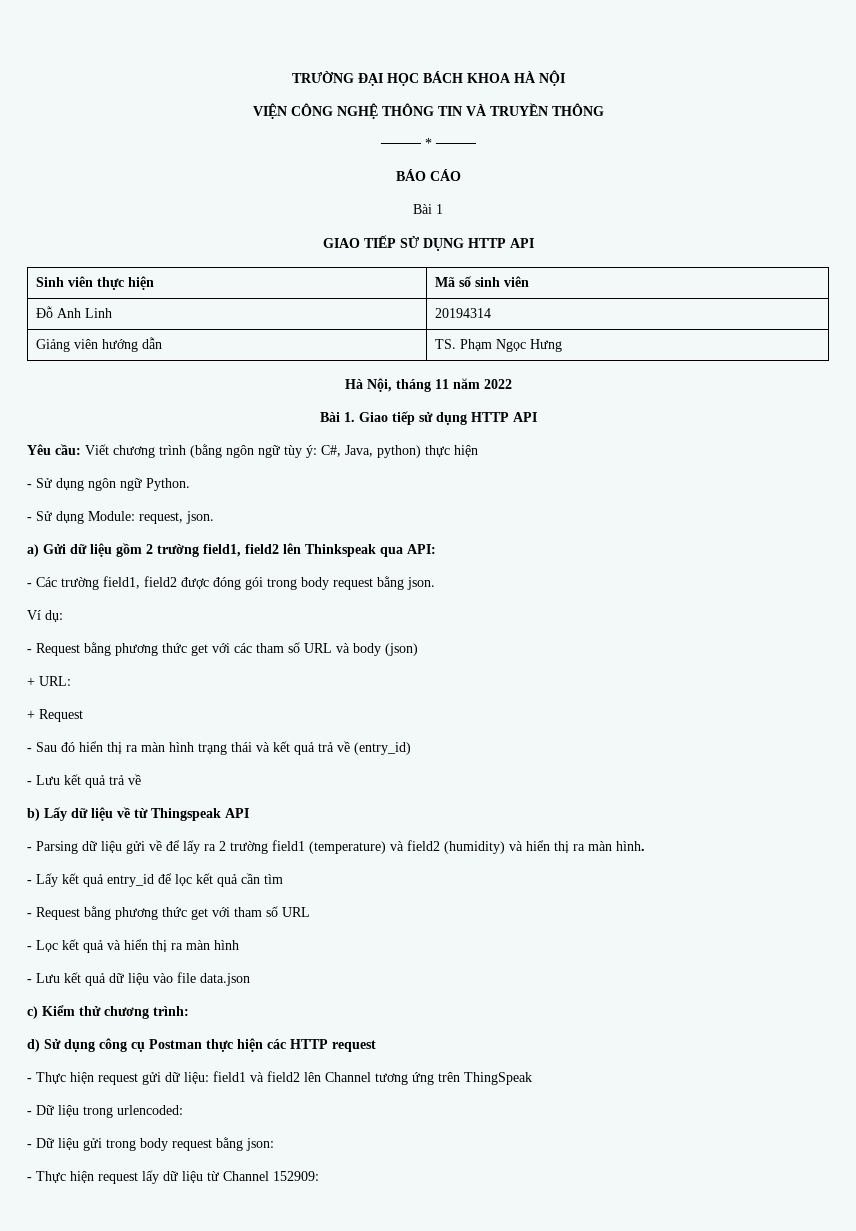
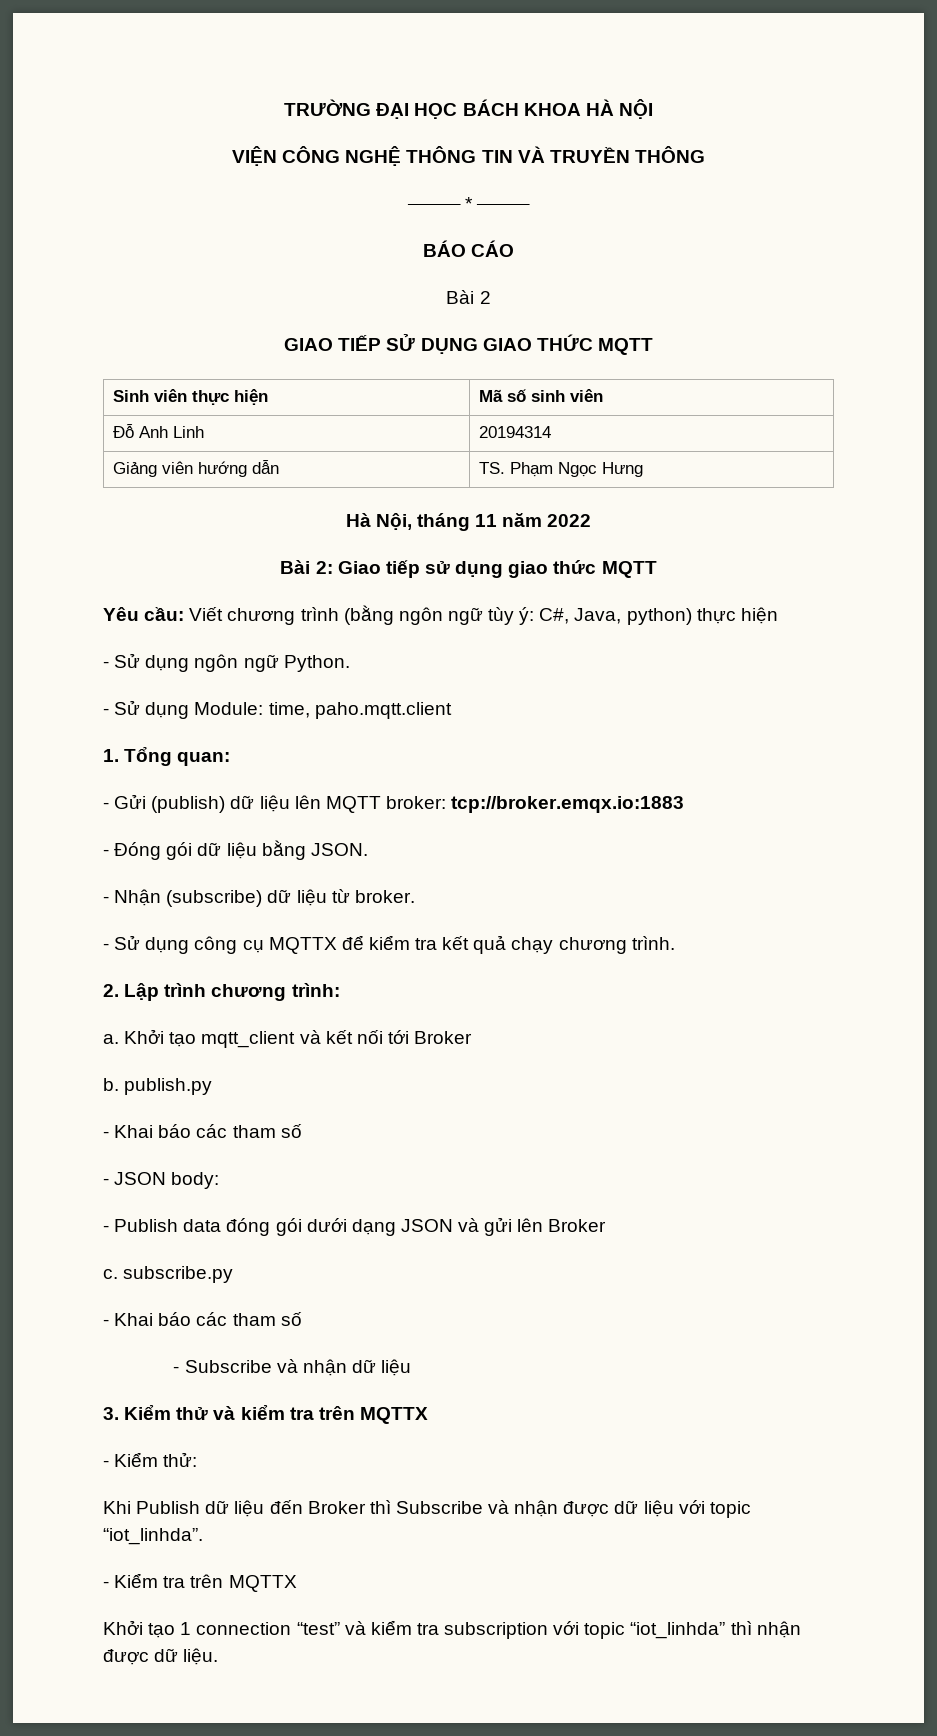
[436,204,443,214] 1 -> [479,291,491,304] 2
[467,238,534,248] HTTP API -> [482,334,653,355] GIAO THỨC MQTT
[343,412,355,422] 1. -> [315,561,333,574] 2:
[470,412,537,422] HTTP API -> [508,560,657,578] giao thức MQTT
[139,511,214,524] [27,543,436,557] [27,576,435,590] [27,610,63,622] [27,642,418,656] [27,676,71,686] [27,709,83,722] [27,741,411,755] [27,774,141,788] [27,807,249,821] [27,840,645,854] [27,873,283,887] [27,906,310,920] [27,939,239,953] [27,972,250,986] [27,1005,189,1019] [27,1038,376,1052] [27,1071,532,1085] [27,1105,183,1118] [27,1137,274,1151] [27,1170,319,1184] request, json. // a) Gửi dữ liệu gồm 2 trường field1, field2 lên Thinkspeak qua API: // - Các trường field1, field2 được đóng gói trong body request bằng json. // Ví dụ: // - Request bằng phương thức get với các tham số URL và body (json) // + URL: // + Request // - Sau đó hiển thị ra màn hình trạng thái và kết quả trả về (entry_id) // - Lưu kết quả trả về // b) Lấy dữ liệu về từ Thingspeak API // - Parsing dữ liệu gửi về để lấy ra 2 trường field1 (temperature) và field2 (humidity) và hiển thị ra màn hình. // - Lấy kết quả entry_id để lọc kết quả cần tìm // - Request bằng phương thức get với tham số URL // - Lọc kết quả và hiển thị ra màn hình // - Lưu kết quả dữ liệu vào file data.json // c) Kiểm thử chương trình: // d) Sử dụng công cụ Postman thực hiện các HTTP request // - Thực hiện request gửi dữ liệu: field1 và field2 lên Channel tương ứng trên ThingSpeak // - Dữ liệu trong urlencoded: // - Dữ liệu gửi trong body request bằng json: // - Thực hiện request lấy dữ liệu từ Channel 152909: -> [268,702,452,719] [103,747,231,766] [103,794,685,813] [103,840,368,860] [103,889,415,907] [103,935,675,954] [103,983,340,1001] [103,1029,473,1048] [103,1078,213,1095] [103,1124,302,1138] [103,1172,220,1189] [103,1217,607,1236] [103,1266,234,1283] [103,1312,302,1326] [173,1359,412,1376] [103,1405,428,1424] [103,1452,198,1467] [103,1500,751,1518] [103,1528,203,1545] [103,1573,297,1592] [103,1620,801,1639] [103,1648,219,1665] time, paho.mqtt.client // 1. Tổng quan: // - Gửi (publish) dữ liệu lên MQTT broker: tcp://broker.emqx.io:1883 // - Đóng gói dữ liệu bằng JSON. // - Nhận (subscribe) dữ liệu từ broker. // - Sử dụng công cụ MQTTX để kiểm tra kết quả chạy chương trình. // 2. Lập trình chương trình: // a. Khởi tạo mqtt_client và kết nối tới Broker // b. publish.py // - Khai báo các tham số // - JSON body: // - Publish data đóng gói dưới dạng JSON và gửi lên Broker // c. subscribe.py // - Khai báo các tham số // - Subscribe và nhận dữ liệu // 3. Kiểm thử và kiểm tra trên MQTTX // - Kiểm thử: // Khi Publish dữ liệu đến Broker thì Subscribe và nhận được dữ liệu với topic “iot_linhda”. // - Kiểm tra trên MQTTX // Khởi tạo 1 connection “test” và kiểm tra subscription với topic “iot_linhda” thì nhận được dữ liệu.

